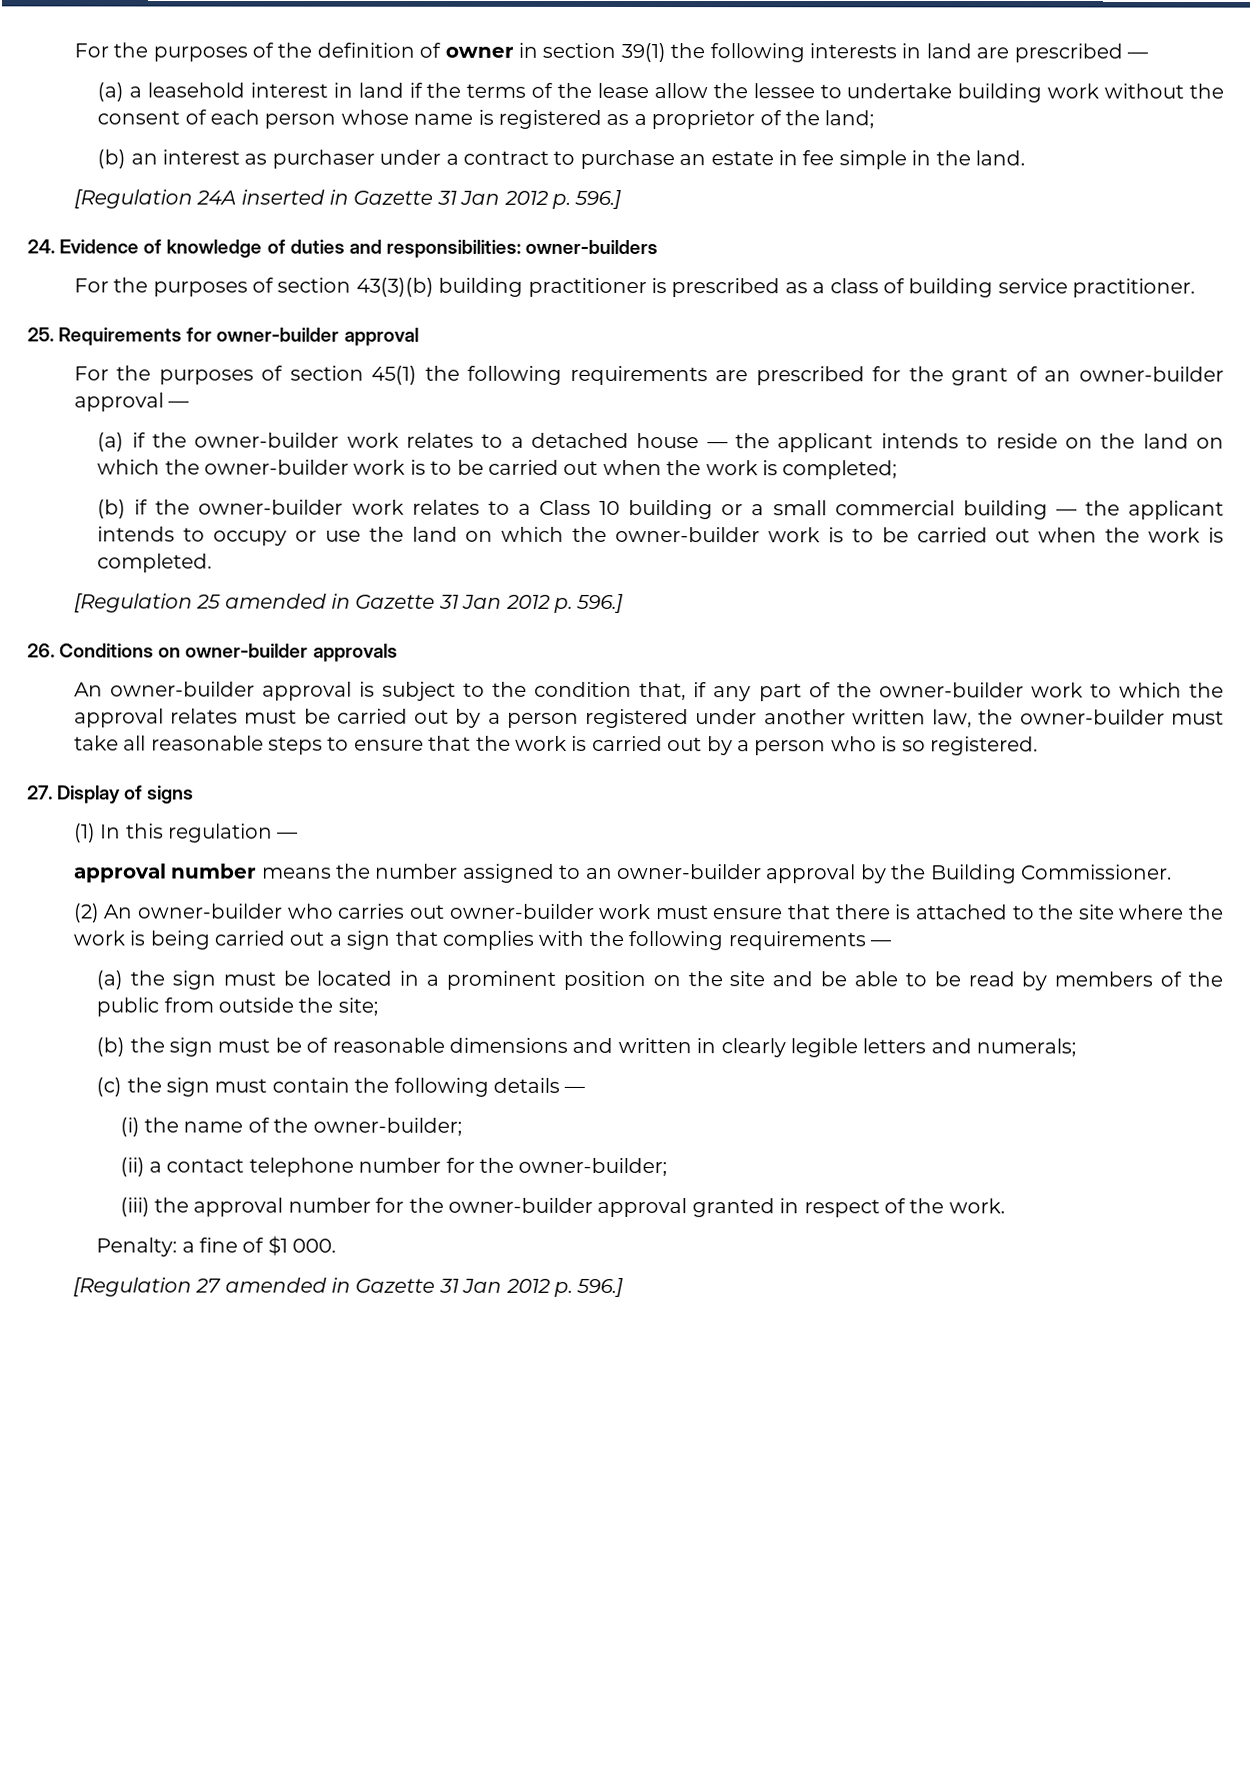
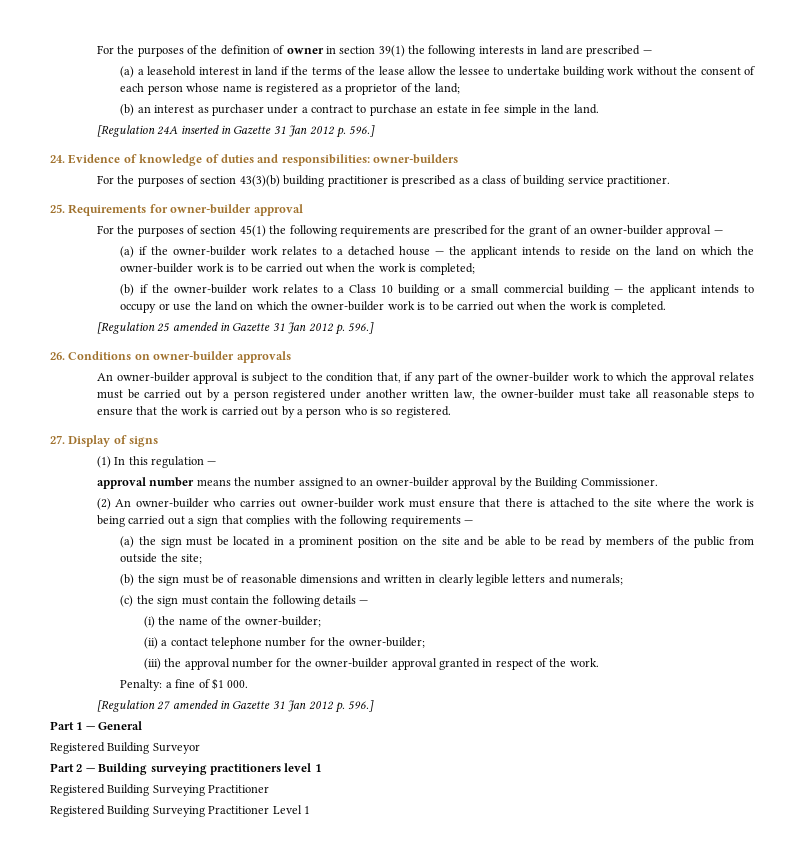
(625, 1287) none -> [50,721,143,730] [50,742,200,754] [50,763,321,775] [50,784,270,796] [50,805,310,817] // Part 1 — General // Registered Building Surveyor // Part 2 — Building surveying practitioners level 1 // Registered Building Surveying Practitioner // Registered Building Surveying Practitioner Level 1

